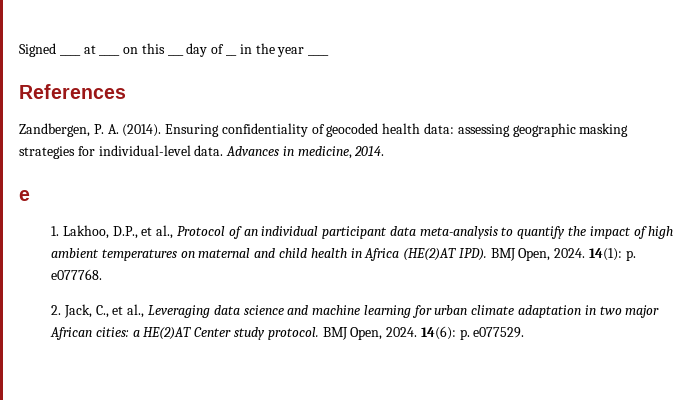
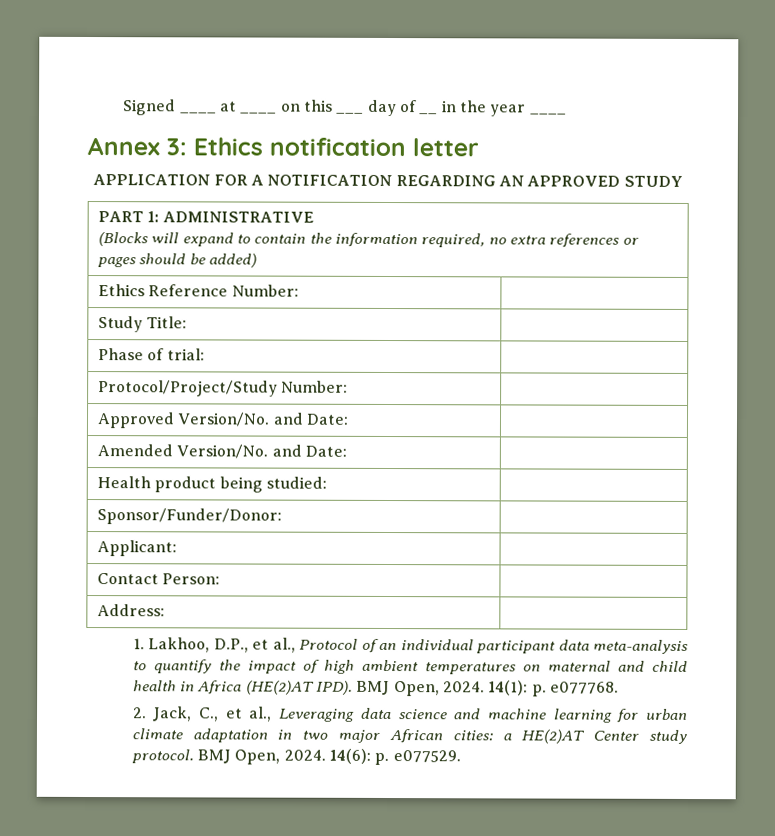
[19,84,126,99] [19,123,629,137] [19,145,385,159] [19,190,30,201] References // Zandbergen, P. A. (2014). Ensuring confidentiality of geocoded health data: assessing geographic masking strategies for individual-level data. Advances in medicine, 2014. // e -> [87,137,479,157] [93,174,683,187] [98,211,314,223] [98,232,639,248] [97,253,258,268] [98,284,299,297] [98,316,188,333] [98,348,205,361] [98,380,349,397] [97,412,350,429] [97,444,348,459] [97,476,328,493] [97,508,283,525] [97,540,178,557] [97,573,221,585] [97,604,166,617] Annex 3: Ethics notification letter // APPLICATION FOR A NOTIFICATION REGARDING AN APPROVED STUDY // PART 1: ADMINISTRATIVE // (Blocks will expand to contain the information required, no extra references or pages should be added) // Ethics Reference Number: | // Study Title: | // Phase of trial: | // Protocol/Project/Study Number: | // Approved Version/No. and Date: | // Amended Version/No. and Date: | // Health product being studied: | // Sponsor/Funder/Donor: | // Applicant: | // Contact Person: | // Address: |

